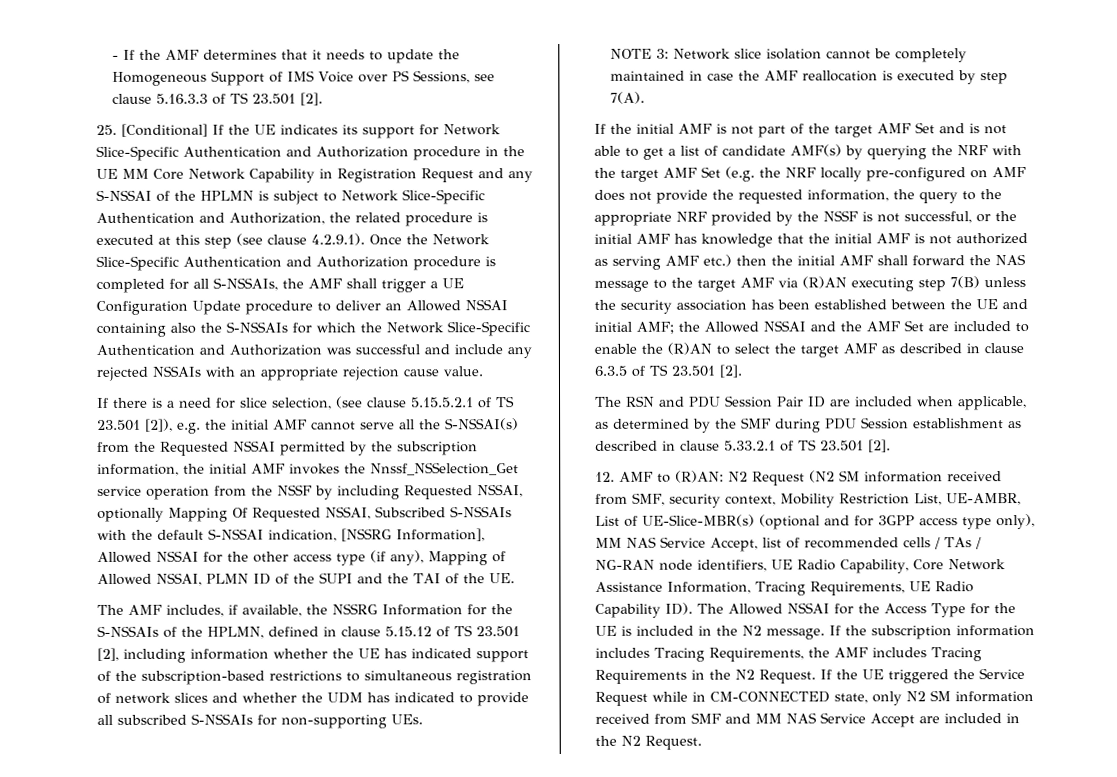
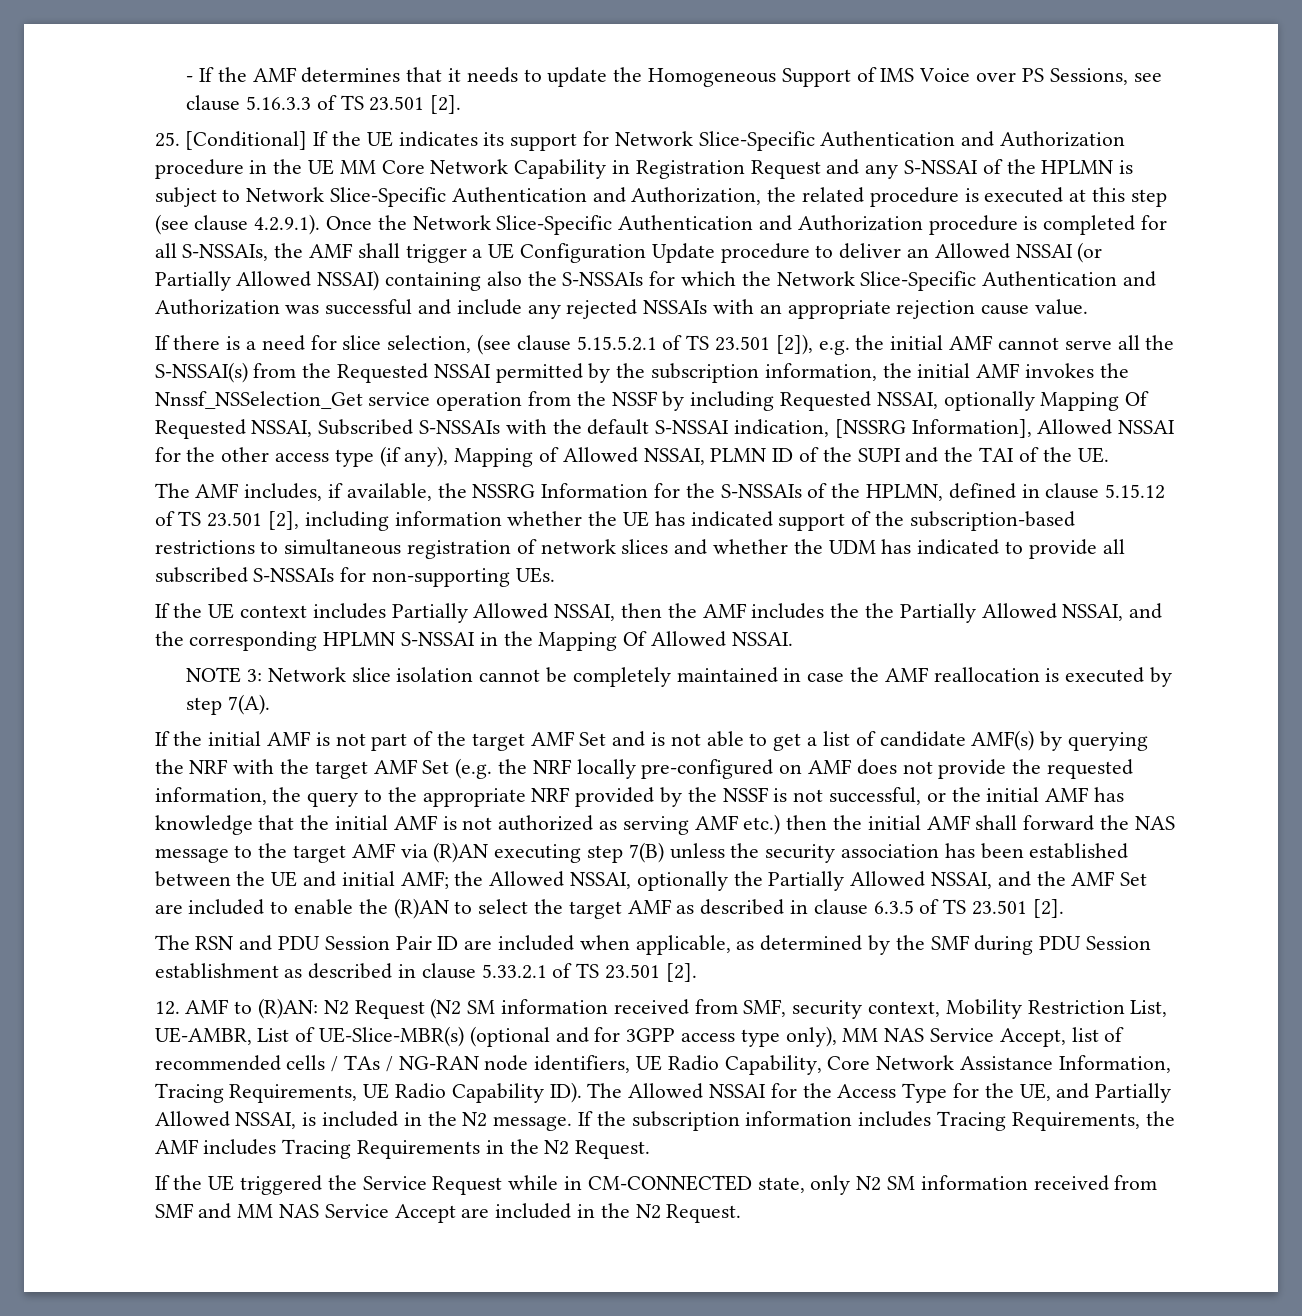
(509, 305) none -> [1077,242,1103,263] [154,270,380,291] (or Partially Allowed NSSAI)
(424, 719) none -> [154,603,1163,623] [154,631,793,651] // If the UE context includes Partially Allowed NSSAI, then the AMF includes the the Partially Allowed NSSAI, and the corresponding HPLMN S-NSSAI in the Mapping Of Allowed NSSAI.
[763,320,807,332] NSSAI -> [570,871,993,891] NSSAI, optionally the Partially Allowed NSSAI,
[595,625,618,636] UE -> [1019,1083,1172,1103] [154,1111,297,1129] UE, and Partially Allowed NSSAI,
(817, 676) none -> (651, 1149) //

